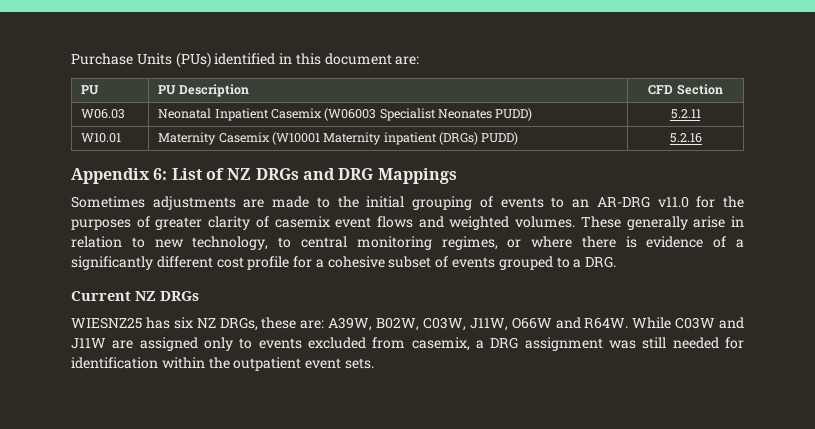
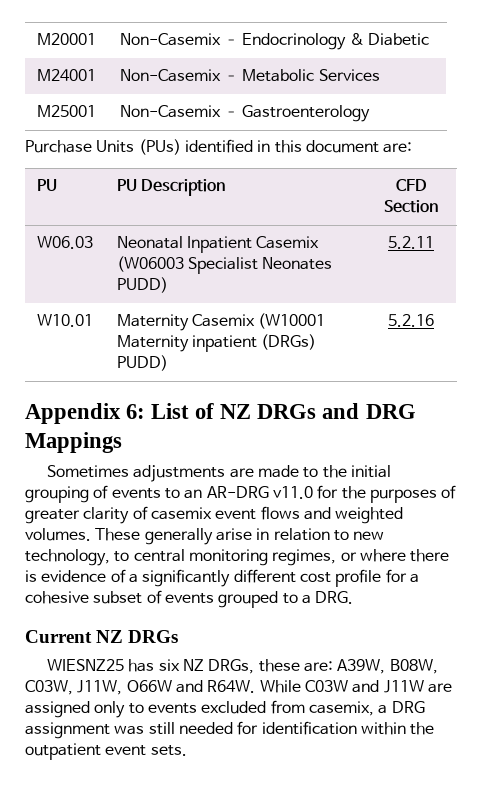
(71, 59) none -> [36,33,96,45] [119,33,429,50] [36,69,96,81] [119,69,380,82] [36,105,96,117] [119,105,371,122] M20001 | Non-Casemix – Endocrinology & Diabetic // M24001 | Non-Casemix – Metabolic Services // M25001 | Non-Casemix – Gastroenterology //
[376,317,419,331] B02W, -> [389,659,438,674] B08W,

